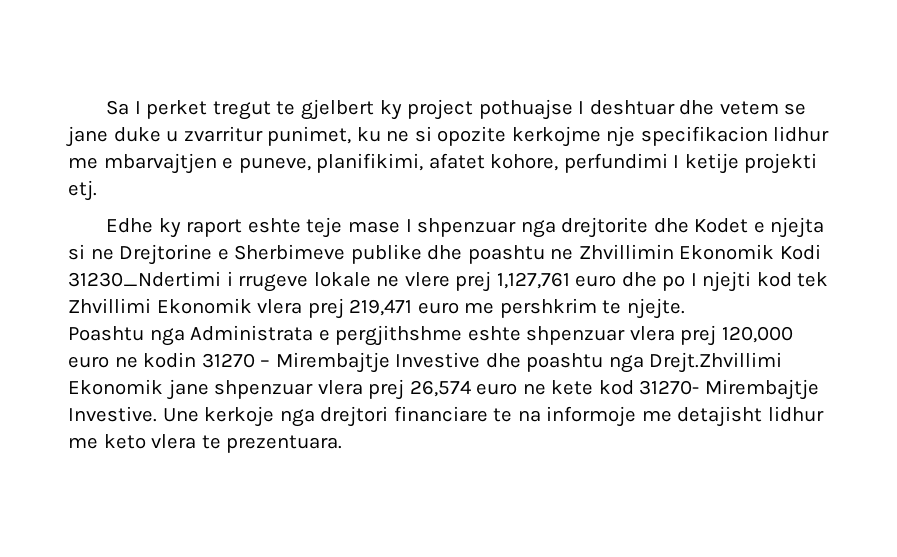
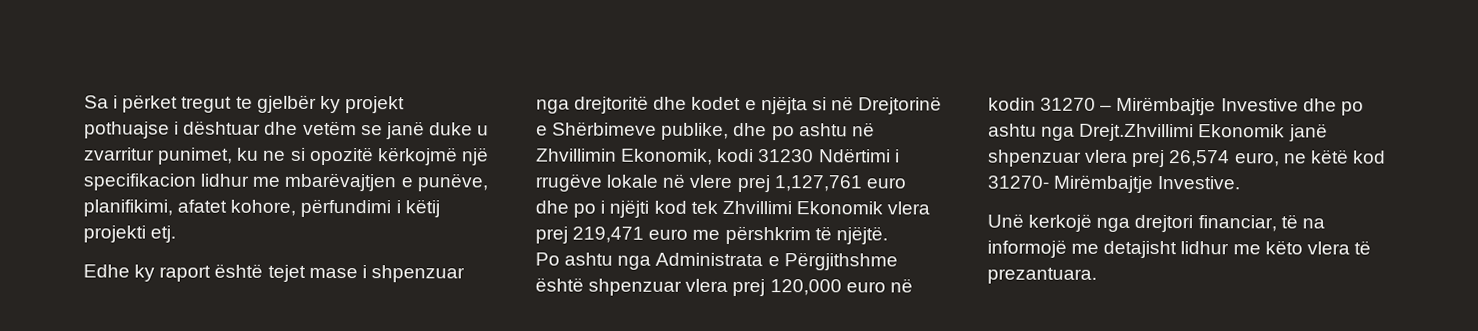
[134,99,807,120] [66,126,108,147] I perket tregut te gjelbert ky project pothuajse I deshtuar dhe vetem se jane -> [113,94,405,114] [84,120,425,140] i përket tregut te gjelbër ky projekt pothuajse i dështuar dhe vetëm se janë
[437,126,830,147] [68,153,739,174] opozite kerkojme nje specifikacion lidhur me mbarvajtjen e puneve, planifikimi, afatet kohore, perfundimi I ketije -> [309,146,489,166] [83,172,488,192] [83,198,440,218] opozitë kërkojmë një specifikacion lidhur me mbarëvajtjen e punëve, planifikimi, afatet kohore, përfundimi i këtij
[247,217,825,238] [68,244,821,265] [68,271,400,292] eshte teje mase I shpenzuar nga drejtorite dhe Kodet e njejta si ne Drejtorine e Sherbimeve publike dhe poashtu ne Zhvillimin Ekonomik Kodi 31230_Ndertimi i rrugeve lokale ne -> [214,263,465,283] [536,95,943,115] [536,121,875,141] [536,148,900,165] [535,173,686,192] është tejet mase i shpenzuar nga drejtoritë dhe kodet e njëjta si në Drejtorinë e Shërbimeve publike, dhe po ashtu në Zhvillimin Ekonomik, kodi 31230 Ndërtimi i rrugëve lokale në
[690,271,752,292] I njejti -> [600,199,650,218] i njëjti
[499,298,685,319] [68,326,144,341] pershkrim te njejte. // Poashtu -> [724,225,888,245] [535,252,614,266] përshkrim të njëjtë. // Po ashtu
[335,325,521,346] pergjithshme eshte -> [783,252,898,271] [535,277,584,292] Përgjithshme është
[114,356,138,368] ne -> [889,278,913,293] në
[275,352,390,373] Mirembajtje -> [1116,96,1217,116] Mirëmbajtje
[526,353,604,372] poashtu -> [1340,101,1364,116] [988,123,1037,137] po ashtu
[166,379,209,400] jane -> [1288,123,1328,142] janë
[476,380,594,395] euro ne kete -> [1233,149,1349,167] euro, ne këtë
[704,379,819,400] Mirembajtje -> [1053,174,1154,194] Mirëmbajtje
[162,406,824,427] [68,434,343,453] Une kerkoje nga drejtori financiare te na informoje me detajisht lidhur me keto vlera te prezentuara. -> [987,213,1325,233] [987,239,1371,259] [987,267,1097,284] // Unë kerkojë nga drejtori financiar, të na informojë me detajisht lidhur me këto vlera të prezantuara.

